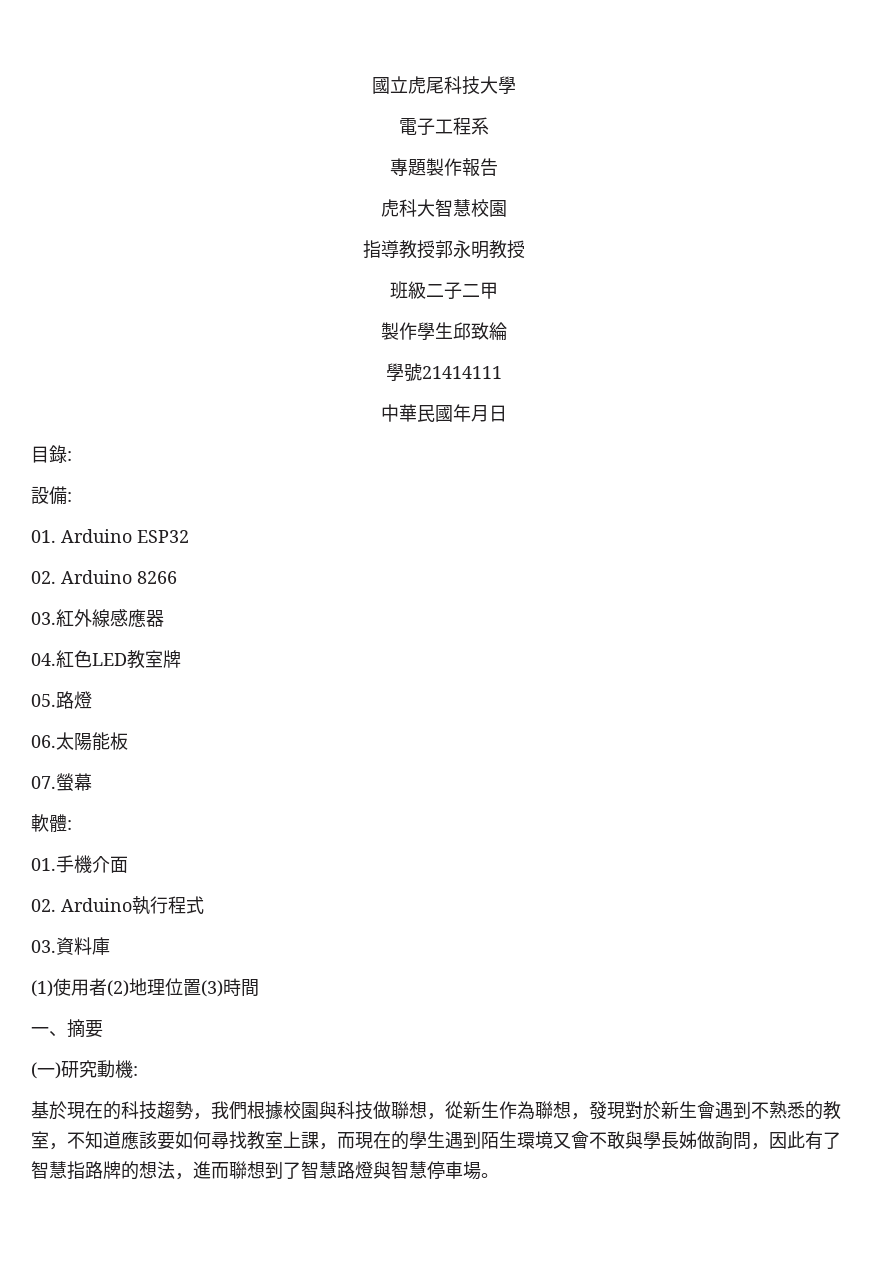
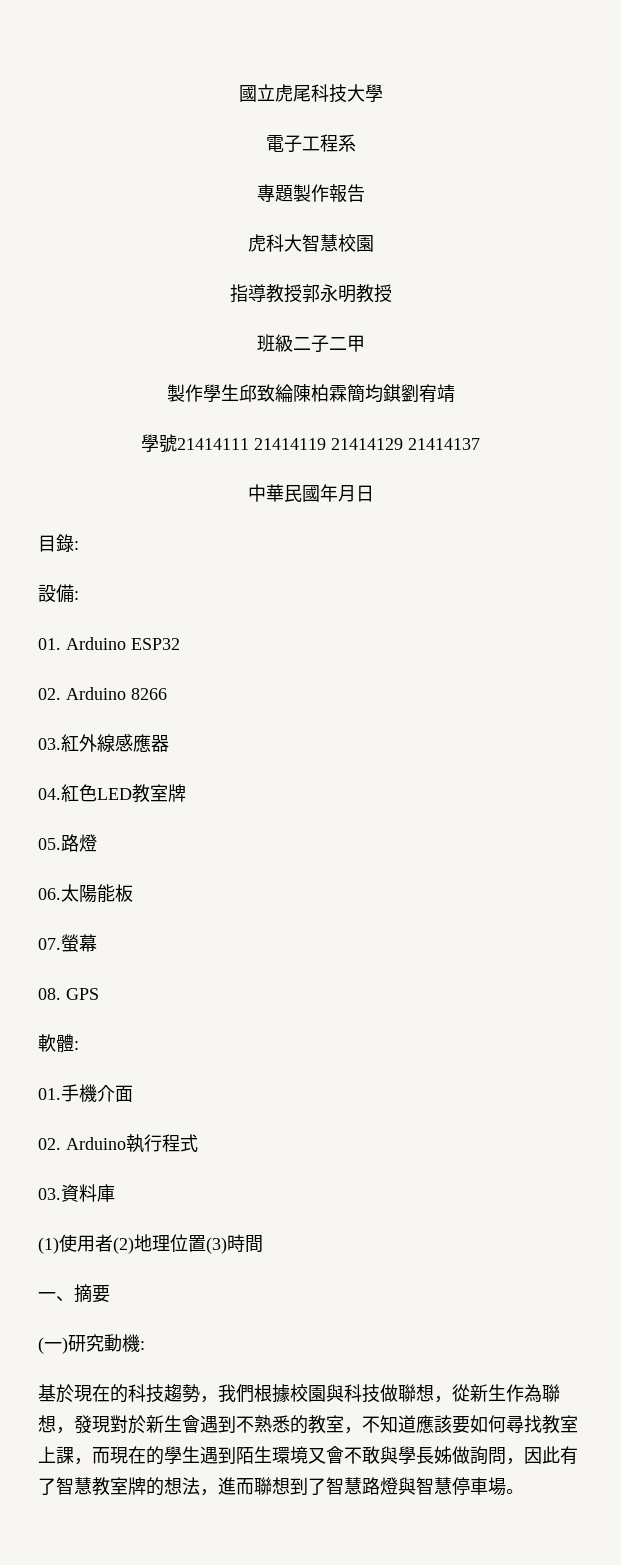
(507, 331) none -> [292,384,455,403] 陳柏霖簡均錤劉宥靖
(502, 372) none -> [254,438,480,450] 21414119 21414129 21414137
(92, 782) none -> [38,988,99,1000] // 08. GPS
[67,1161,103,1180] 指路 -> [92,1477,128,1496] 教室

